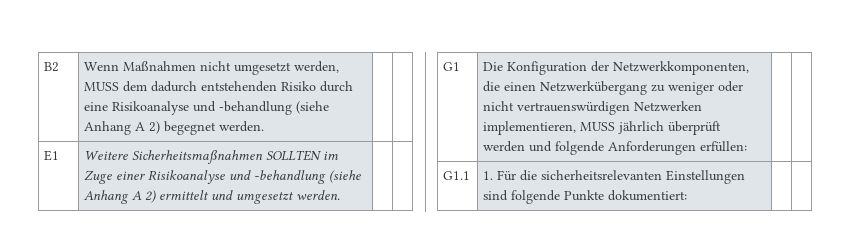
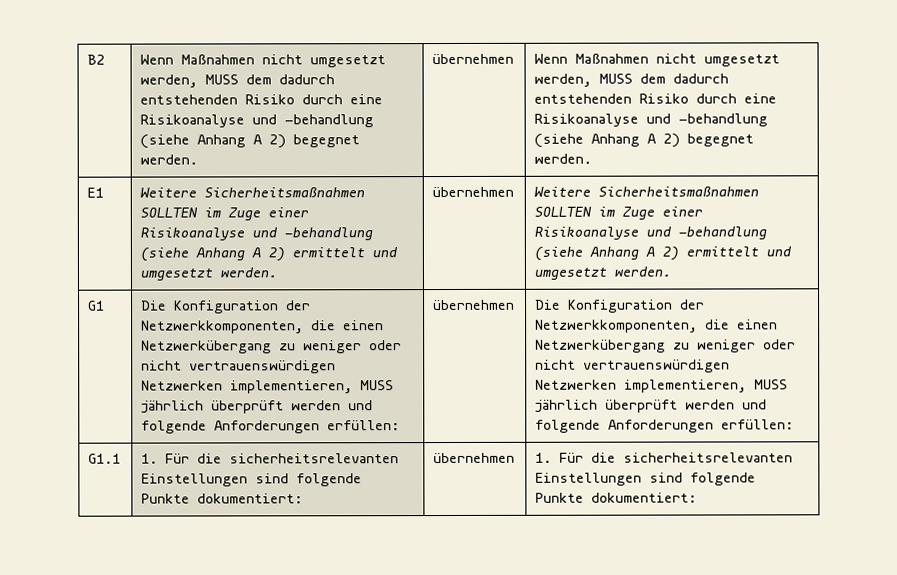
(265, 126) | -> [432,53,515,65] [534,53,781,67] [534,73,730,87] [534,93,778,104] [534,113,769,127] [534,133,755,148] [534,153,593,164] übernehmen | Wenn Maßnahmen nicht umgesetzt werden, MUSS dem dadurch entstehenden Risiko durch eine Risikoanalyse und -behandlung (siehe Anhang A 2) begegnet werden.
(341, 195) | -> [432,186,515,198] [534,186,760,197] [534,206,704,220] [534,226,768,240] [534,246,793,261] [534,266,672,280] übernehmen | Weitere Sicherheitsmaßnahmen SOLLTEN im Zuge einer Risikoanalyse und -behandlung (siehe Anhang A 2) ermittelt und umgesetzt werden.
(748, 146) | -> [433,299,516,311] [535,299,706,313] [535,319,779,333] [535,339,797,353] [535,359,731,373] [535,379,789,393] [535,399,768,413] [535,419,795,433] übernehmen | Die Konfiguration der Netzwerkkomponenten, die einen Netzwerkübergang zu weniger oder nicht vertrauenswürdigen Netzwerken implementieren, MUSS jährlich überprüft werden und folgende Anforderungen erfüllen:
(688, 195) | -> [433,452,516,464] [535,452,794,463] [535,472,757,486] [535,492,698,503] übernehmen | 1. Für die sicherheitsrelevanten Einstellungen sind folgende Punkte dokumentiert:

